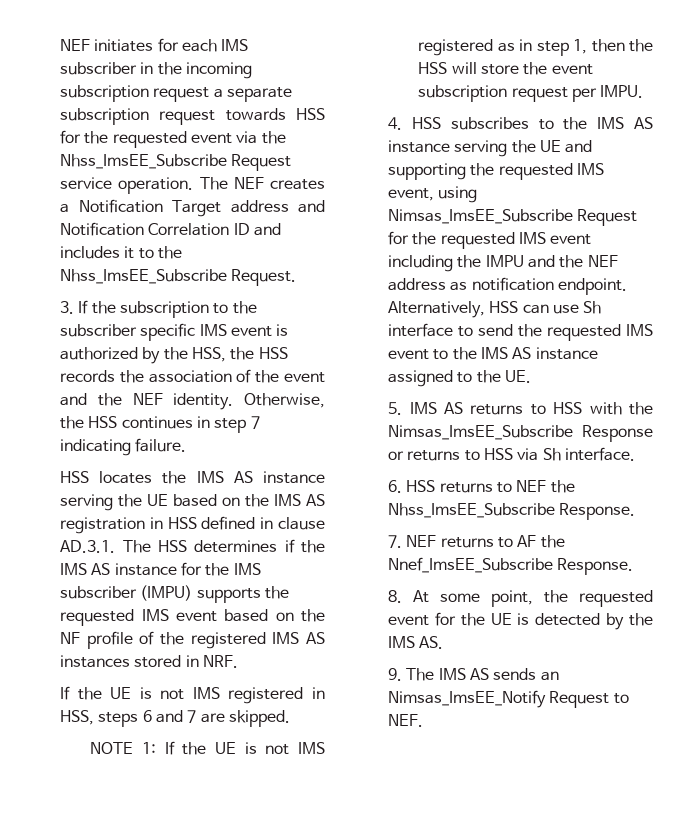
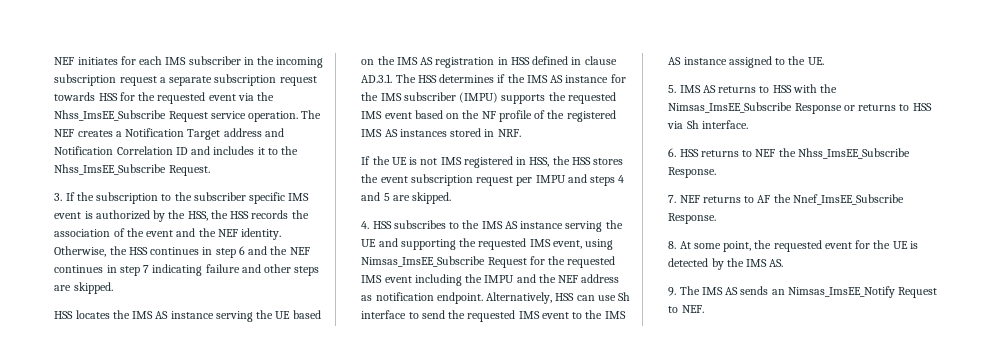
[250,416,260,429] [60,438,187,456] 7 indicating failure. -> [238,246,310,255] [54,264,320,276] [54,282,113,294] 6 and the NEF continues in step 7 indicating failure and other steps are skipped.
[98,710,291,727] [90,741,325,755] [418,39,653,56] [418,62,519,75] steps 6 and 7 are skipped. // NOTE 1: If the UE is not IMS registered as in step 1, then the HSS will store -> [552,156,624,165] the HSS stores
[600,85,644,98] IMPU. -> [535,174,625,186] [361,192,452,204] IMPU and steps 4 and 5 are skipped.

